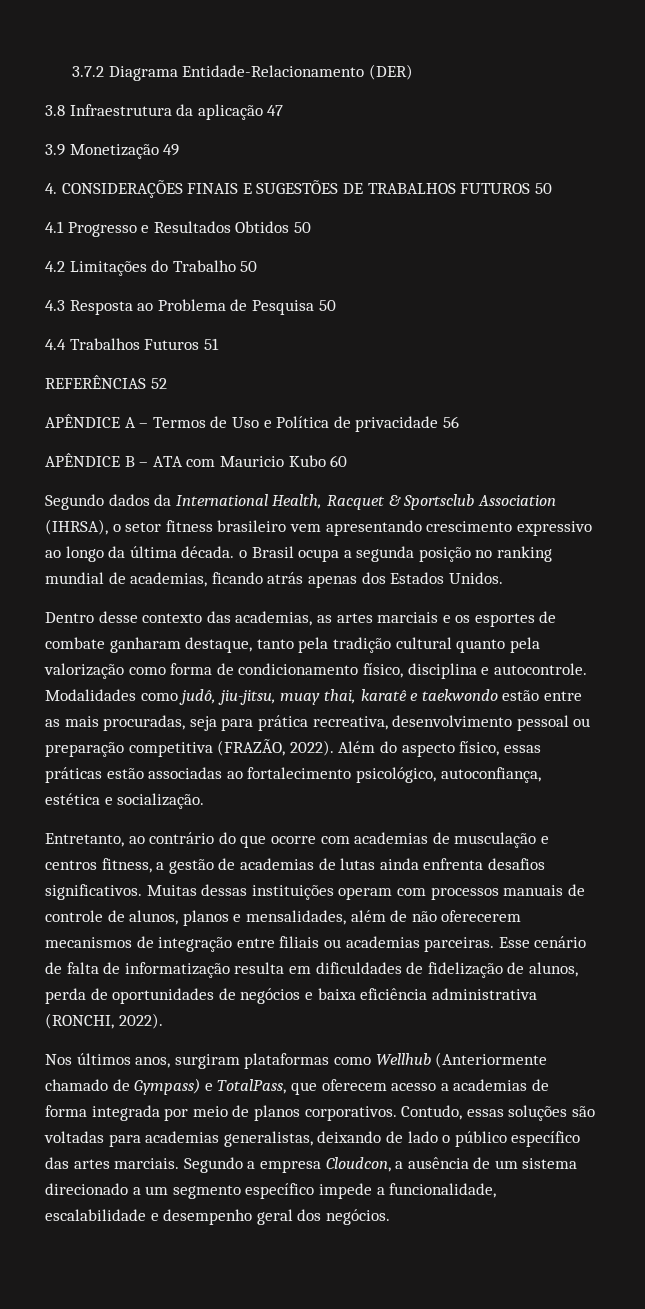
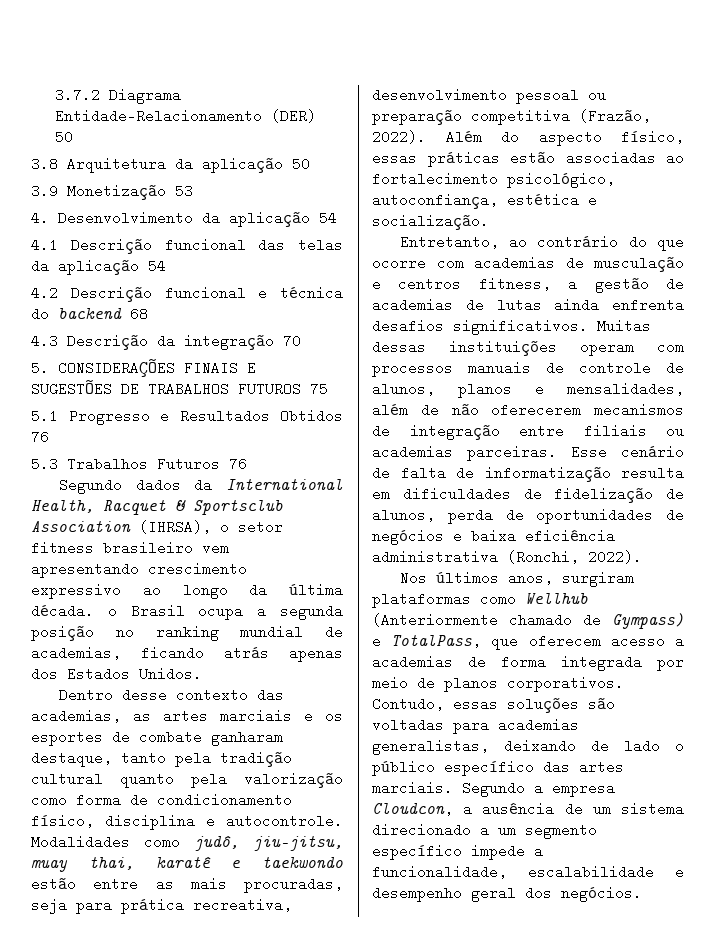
(413, 72) none -> [55,130,74,144] 50
[69,104,284,120] Infraestrutura da aplicação 47 -> [67,157,310,173] Arquitetura da aplicação 50
[163,144,180,156] 49 -> [175,184,193,198] 53
(57, 188) none -> [58,211,337,227] [31,238,343,254] [31,259,166,275] [31,286,343,302] [31,307,148,321] [31,334,301,350] [31,361,49,375] Desenvolvimento da aplicação 54 // 4.1 Descrição funcional das telas da aplicação 54 // 4.2 Descrição funcional e técnica do backend 68 // 4.3 Descrição da integração 70 // 5.
[534,183,552,194] [45,221,64,233] 50 // 4.1 -> [310,382,328,396] [31,409,58,423] 75 // 5.1
[293,222,311,233] [45,260,258,276] [45,299,336,315] [45,338,219,350] [45,375,167,389] [45,414,459,432] [45,453,348,467] 50 // 4.2 Limitações do Trabalho 50 // 4.3 Resposta ao Problema de Pesquisa 50 // 4.4 Trabalhos Futuros 51 // REFERÊNCIAS 52 // APÊNDICE A – Termos de Uso e Política de privacidade 56 // APÊNDICE B – ATA com Mauricio Kubo 60 -> [31,430,49,444] [31,457,247,471] 76 // 5.3 Trabalhos Futuros 76
[217,739,286,756] (FRAZÃO, -> [579,109,651,123] (Frazão,
[45,1013,114,1029] (RONCHI, -> [507,550,579,564] (Ronchi,

